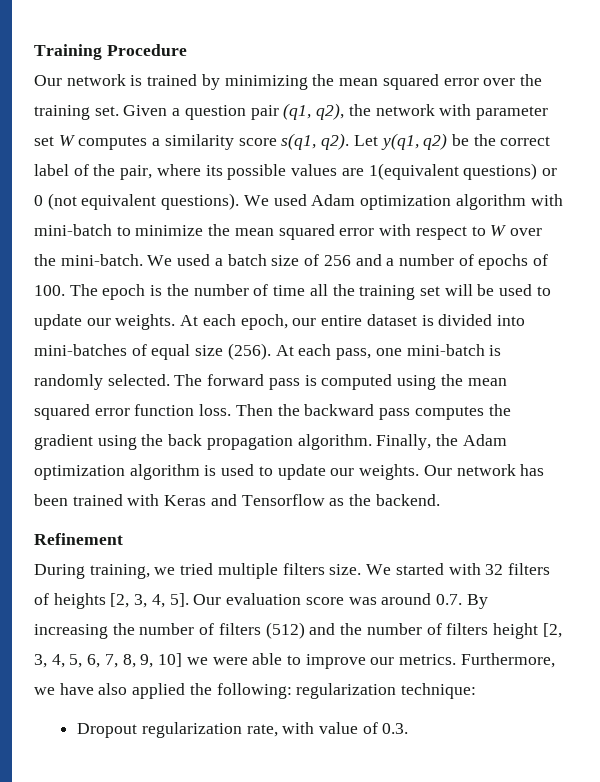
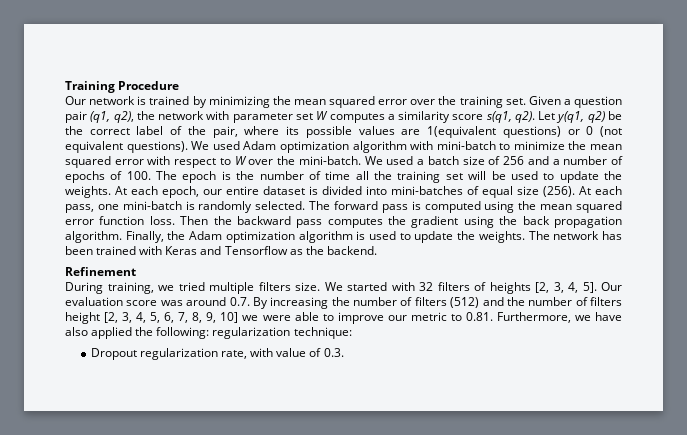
[86,318,111,326] our -> [603,171,622,180] the
[330,464,452,480] our weights. Our -> [457,231,550,243] the weights. The
[399,654,457,665] metrics. -> [410,312,493,321] metric to 0.81.

